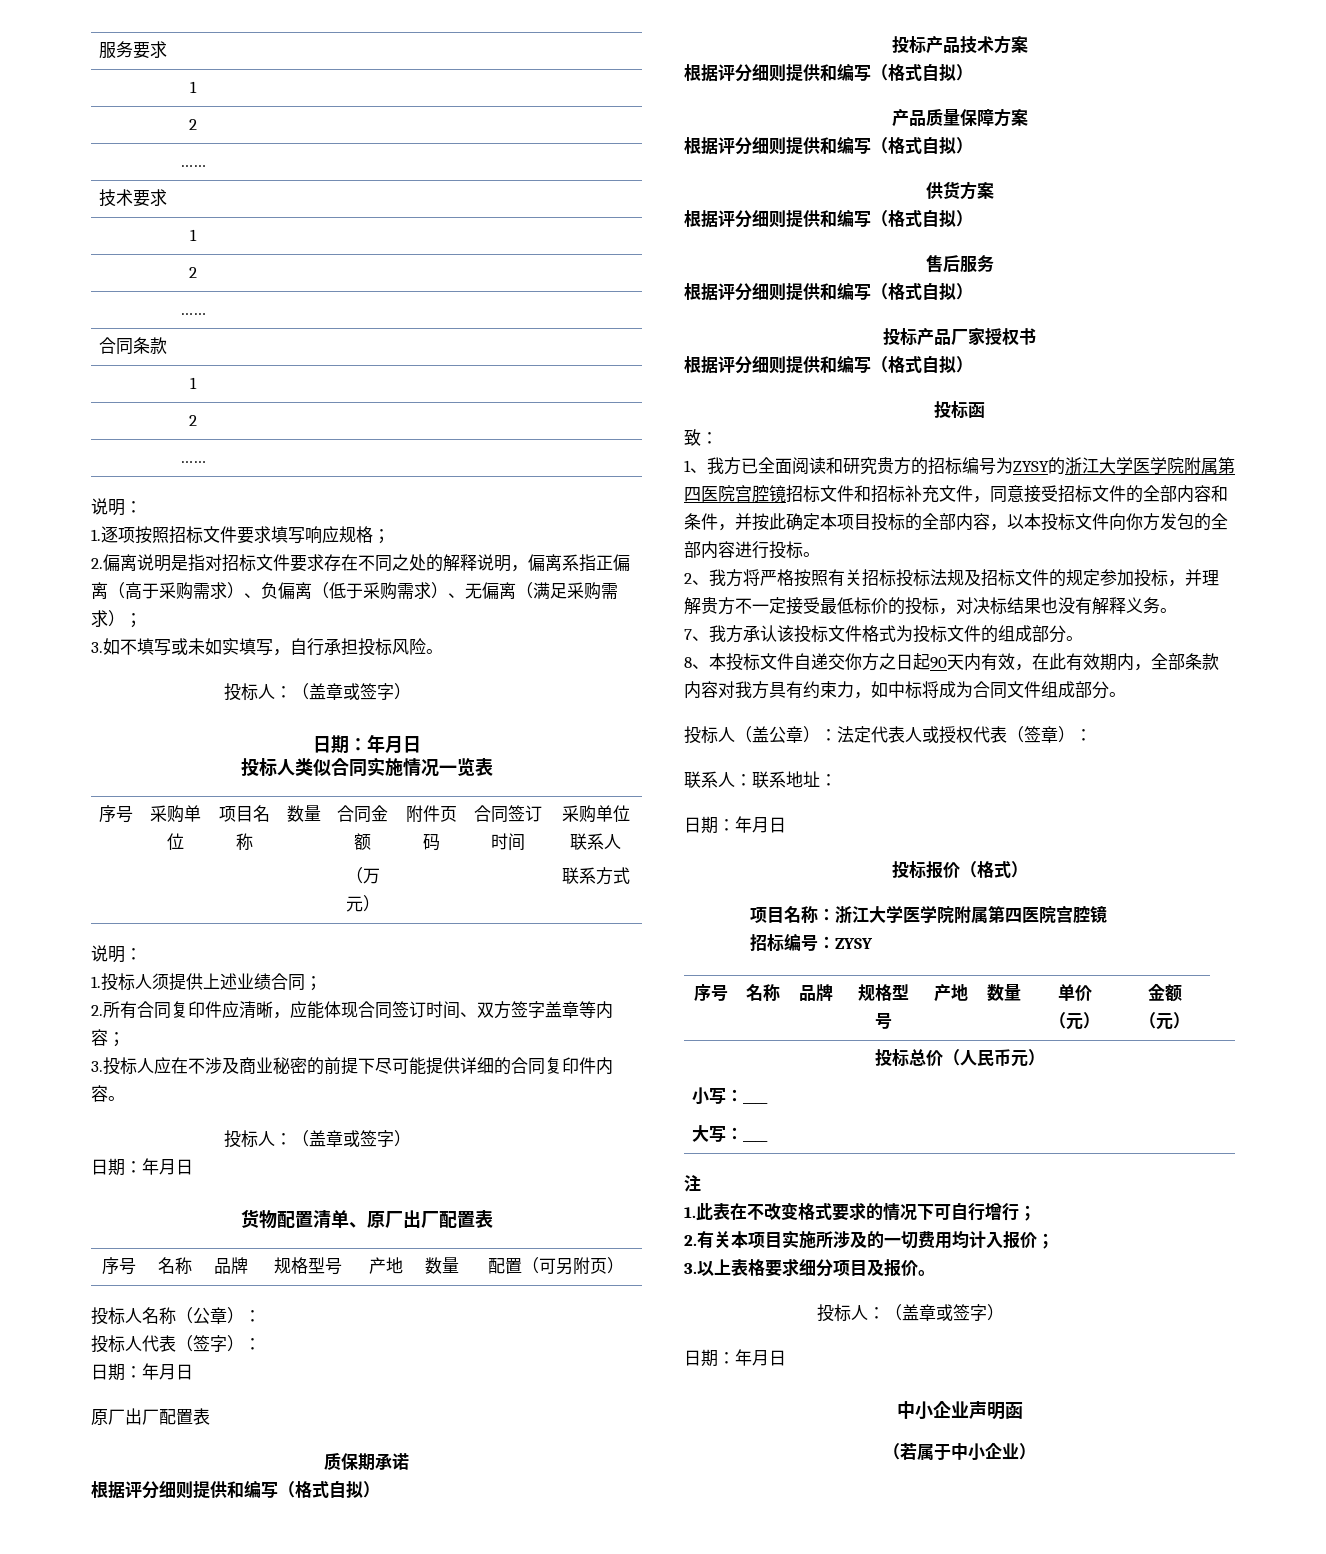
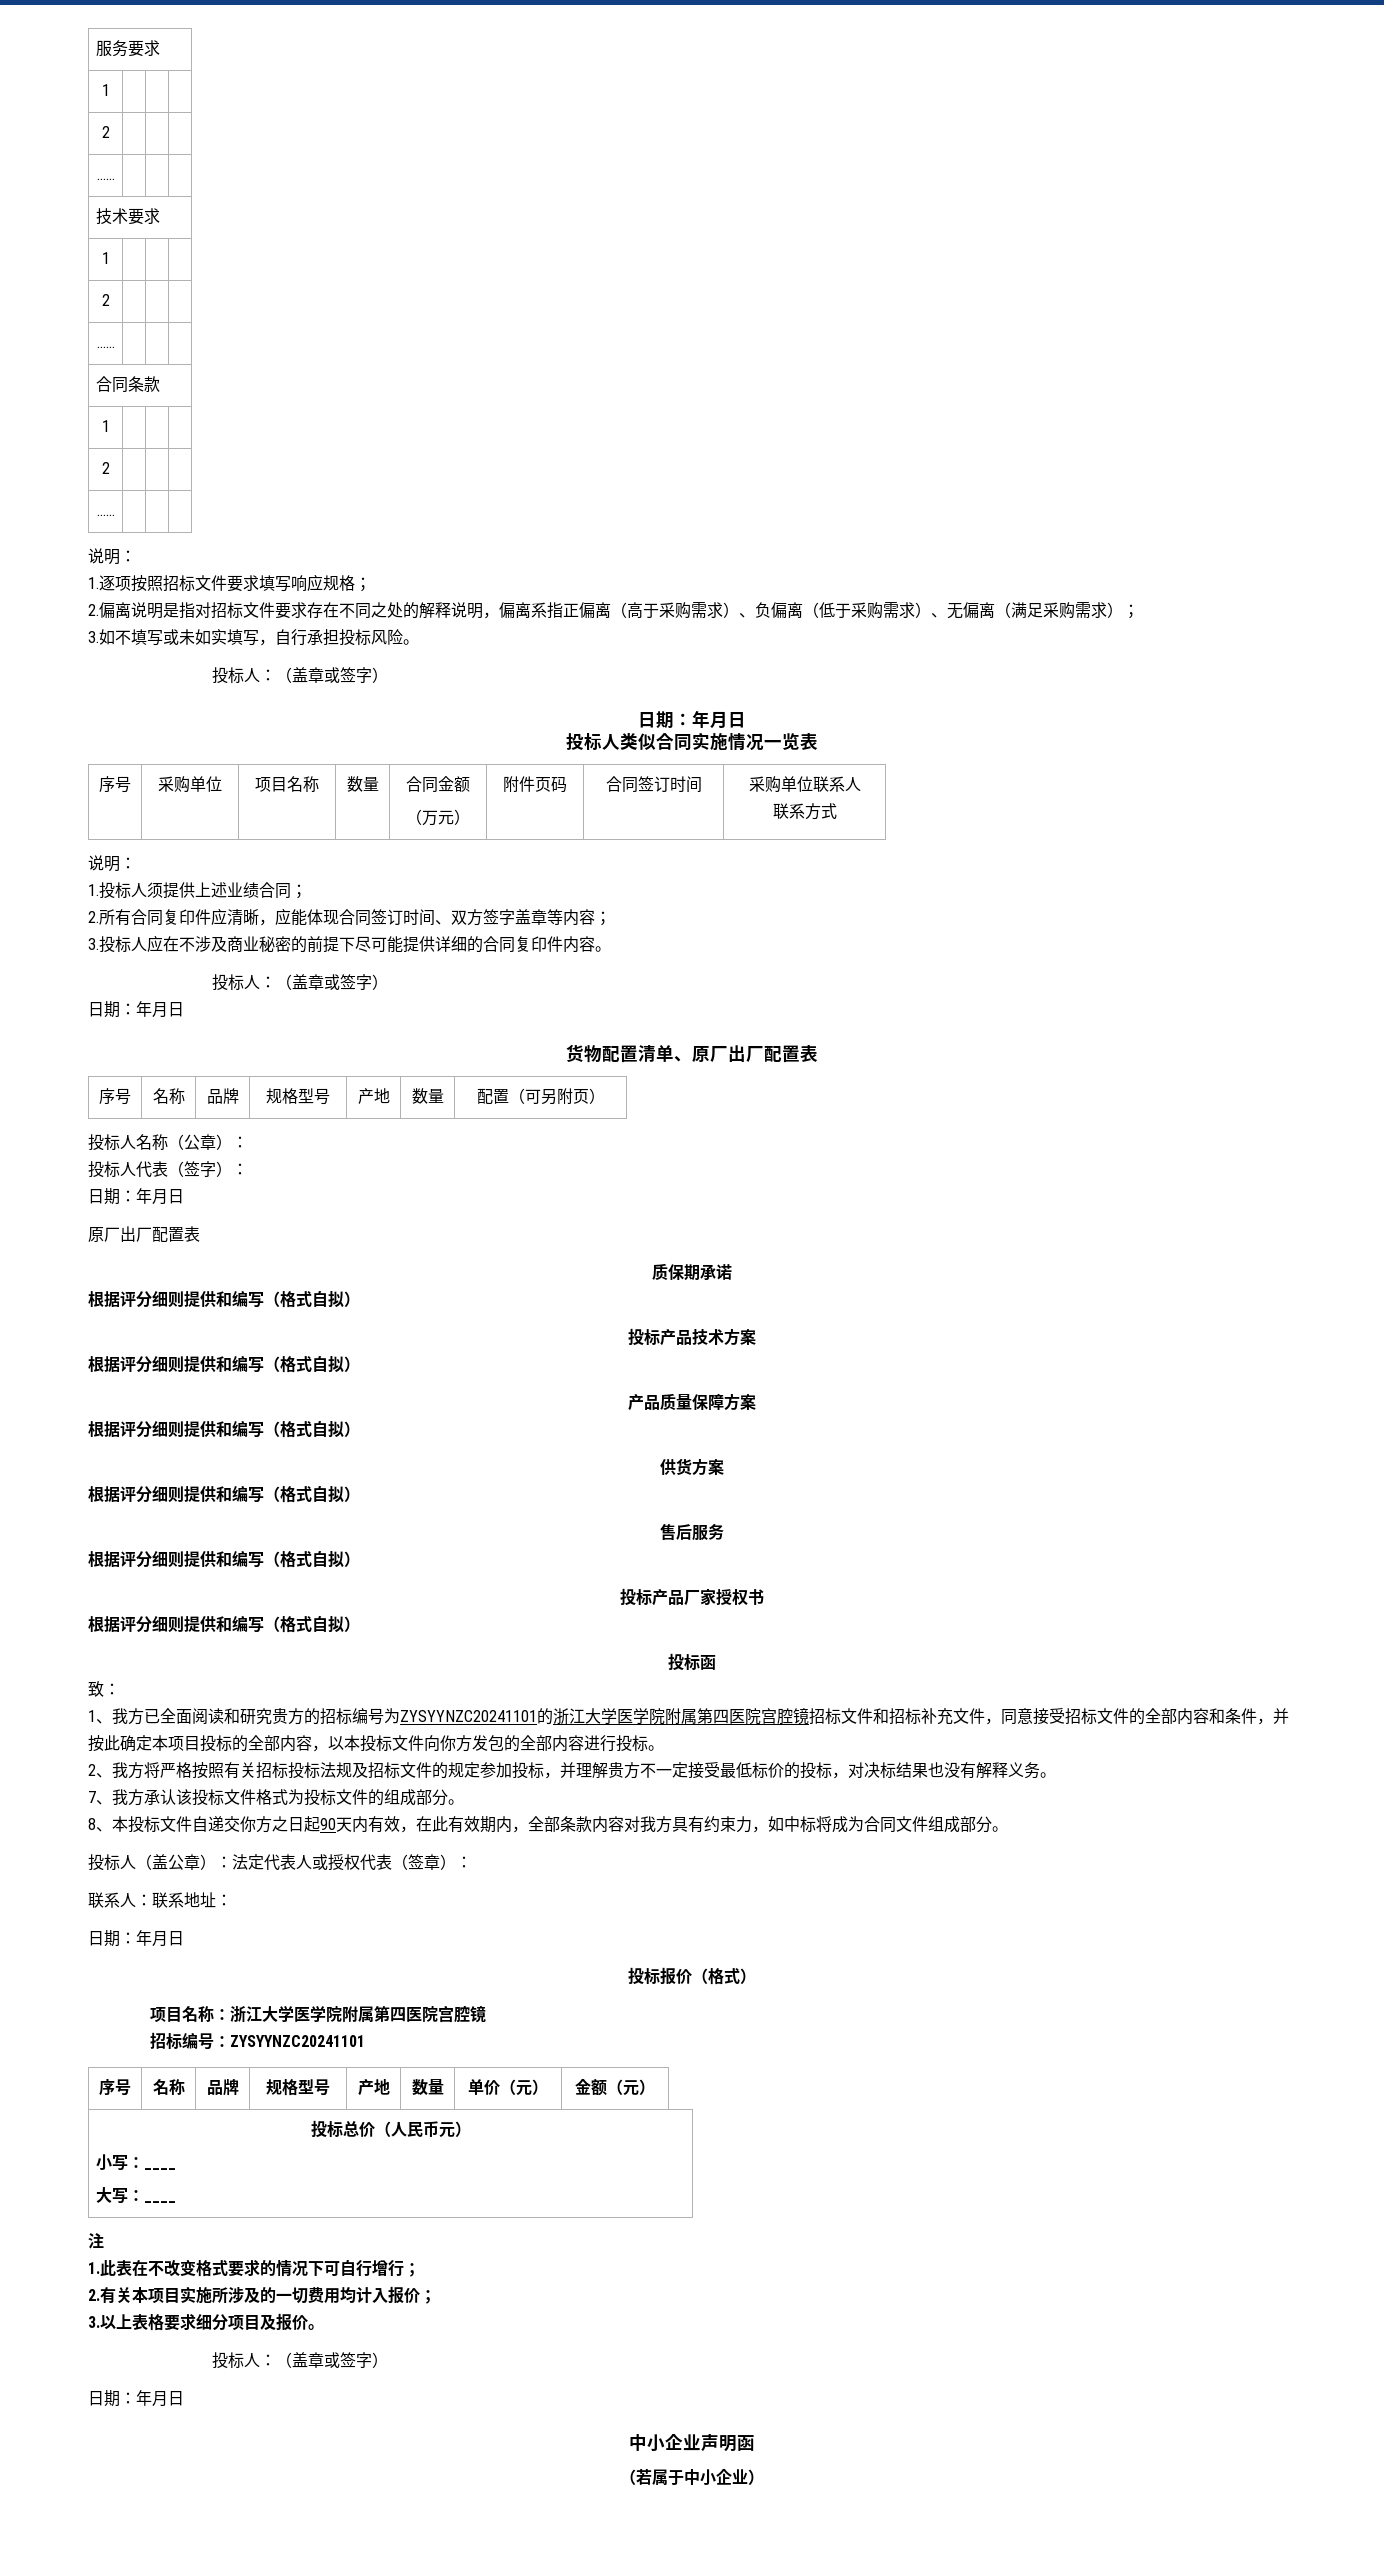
[1013,461,1049,472] ZYSY -> [400,1710,537,1722] ZYSYYNZC20241101
[835,938,874,949] ZYSY -> [230,2035,366,2047] ZYSYYNZC20241101

